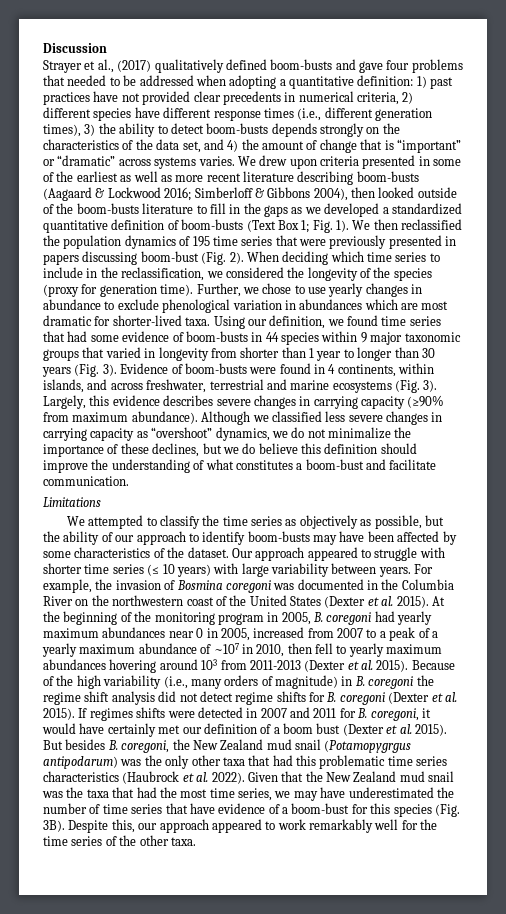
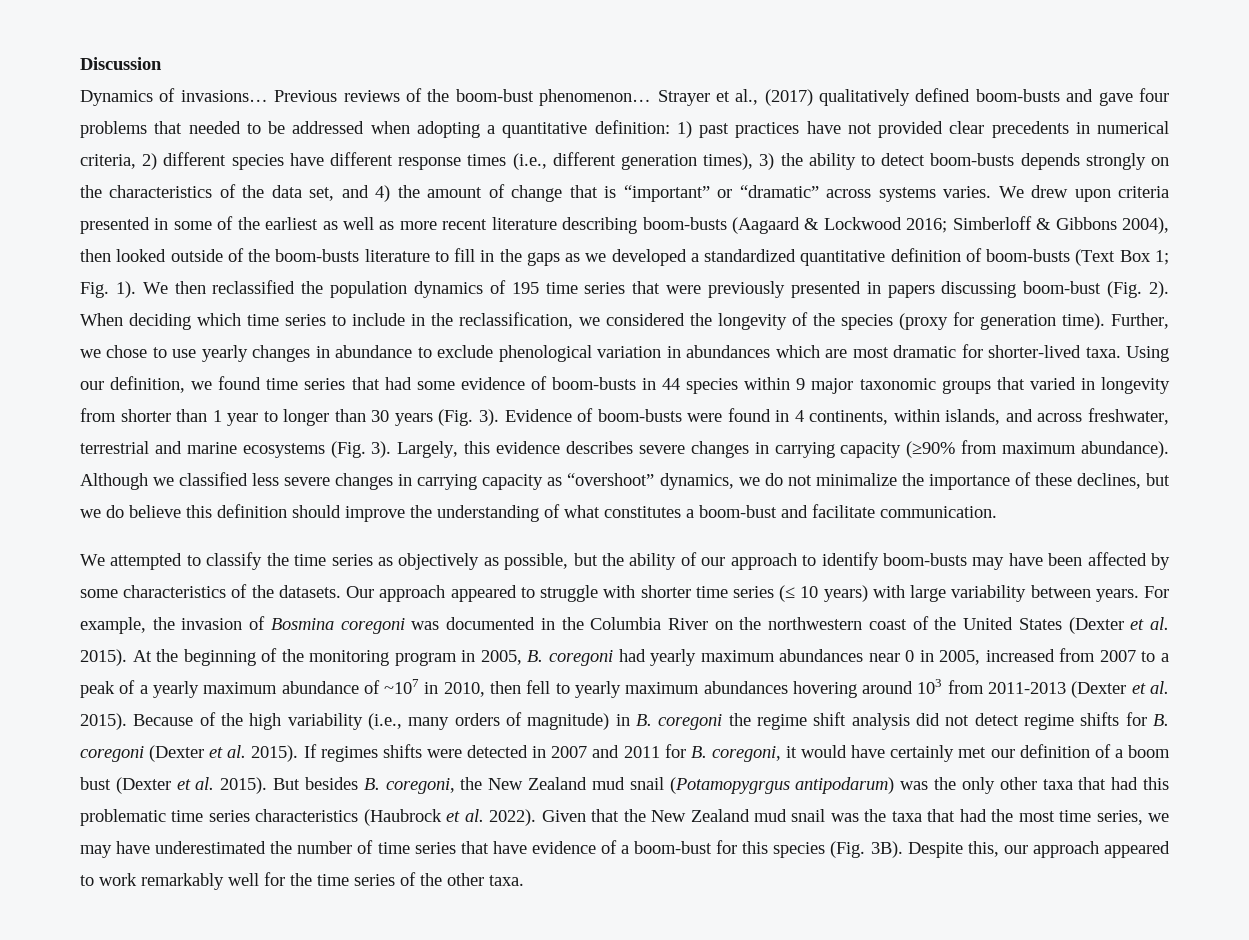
(107, 48) none -> [80,88,652,106] Dynamics of invasions… Previous reviews of the boom-bust phenomenon…
[43,497,101,507] // Limitations -> (997, 512) none
[187,547,229,558] dataset. -> [278,585,341,598] datasets.

